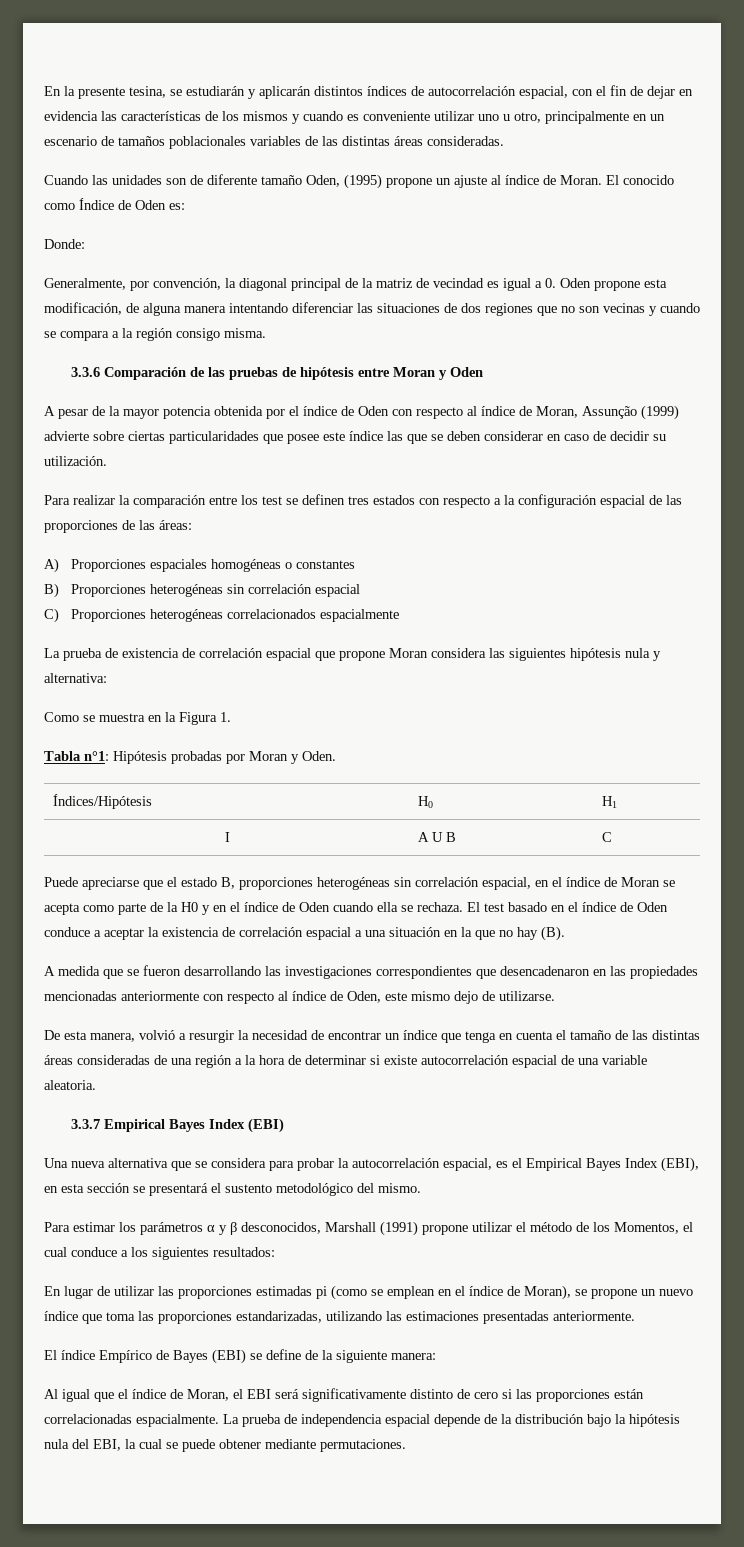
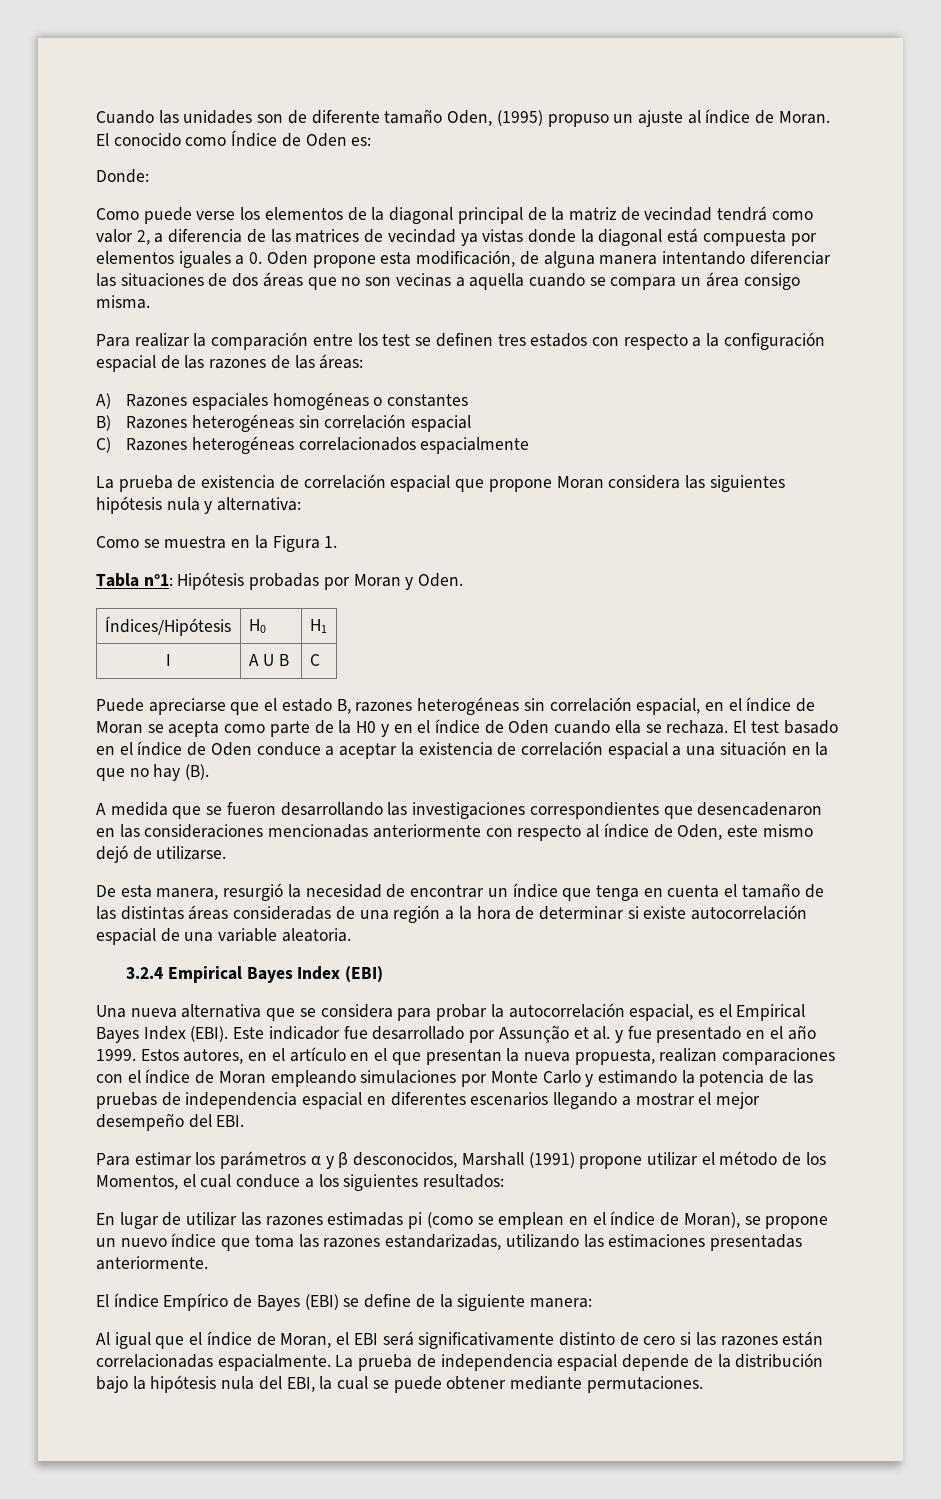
[44,85,693,99] [44,111,665,124] [44,136,504,149] En la presente tesina, se estudiarán y aplicarán distintos índices de autocorrelación espacial, con el fin de dejar en evidencia las características de los mismos y cuando es conveniente utilizar uno u otro, principalmente en un escenario de tamaños poblacionales variables de las distintas áreas consideradas. // -> (96, 117) none
[386,178,432,188] propone -> [547,114,609,127] propuso
[44,278,221,291] Generalmente, por convención, -> [96,207,367,224] Como puede verse los elementos de
[487,278,531,291] es igual -> [717,206,813,221] [96,228,817,246] [96,251,231,268] tendrá como valor 2, a diferencia de las matrices de vecindad ya vistas donde la diagonal está compuesta por elementos iguales
[485,303,533,316] regiones -> [262,272,303,287] áreas
[649,306,657,316] y -> [455,273,525,290] a aquella
[112,328,173,341] a la región -> [681,272,739,287] un área
[71,367,484,380] [44,405,679,420] [44,431,666,444] [44,456,107,466] // 3.3.6 Comparación de las pruebas de hipótesis entre Moran y Oden // A pesar de la mayor potencia obtenida por el índice de Oden con respecto al índice de Moran, Assunção (1999) advierte sobre ciertas particularidades que posee este índice las que se deben considerar en caso de decidir su utilización. -> (150, 302) none
[44,520,118,533] proporciones -> [209,359,267,369] razones
[71,559,147,572] Proporciones -> [126,394,188,407] Razones
[71,584,147,597] Proporciones -> [126,416,188,429] Razones
[71,609,147,622] Proporciones -> [126,438,188,451] Razones
[239,877,313,890] proporciones -> [355,702,413,712] razones
[630,966,698,979] propiedades -> [144,824,264,838] consideraciones
[454,991,478,1004] dejo -> [96,845,128,863] dejó
[139,1030,234,1043] volvió a resurgir -> [223,883,284,901] resurgió
[71,1119,101,1129] 3.3.7 -> [126,967,164,979] 3.2.4
[661,1157,699,1172] [44,1183,421,1196] (EBI), en esta sección se presentará el sustento metodológico del mismo. -> [190,1025,816,1043] [96,1047,836,1065] [96,1069,813,1087] [96,1092,760,1109] [96,1113,245,1131] (EBI). Este indicador fue desarrollado por Assunção et al. y fue presentado en el año 1999. Estos autores, en el artículo en el que presentan la nueva propuesta, realizan comparaciones con el índice de Moran empleando simulaciones por Monte Carlo y estimando la potencia de las pruebas de independencia espacial en diferentes escenarios llegando a mostrar el mejor desempeño del EBI.
[178,1286,252,1299] proporciones -> [265,1216,323,1226] razones
[158,1311,232,1324] proporciones -> [323,1238,381,1248] razones
[536,1389,610,1402] proporciones -> [720,1336,778,1346] razones

